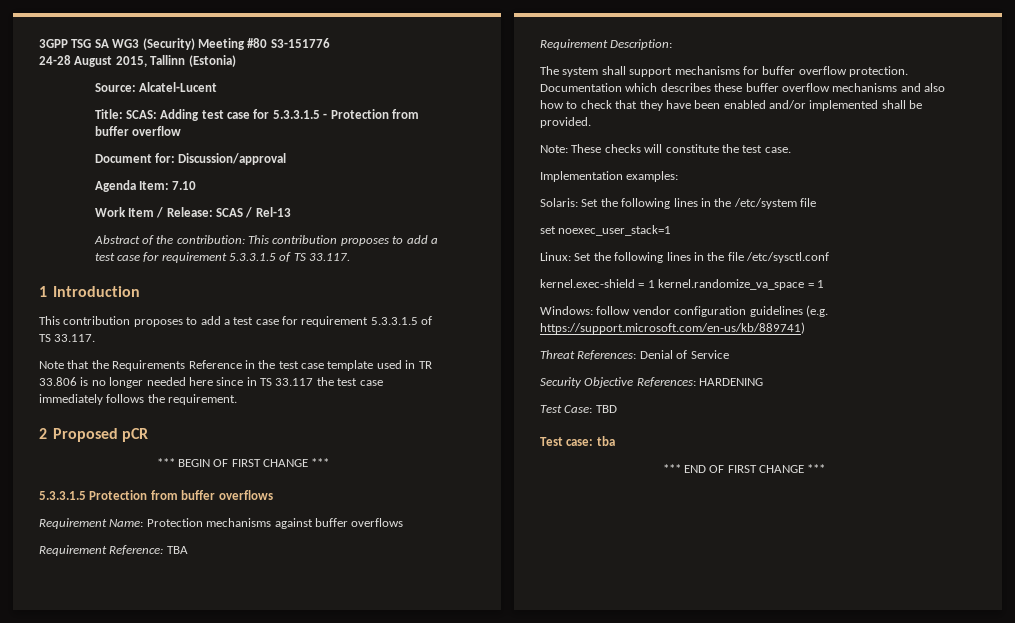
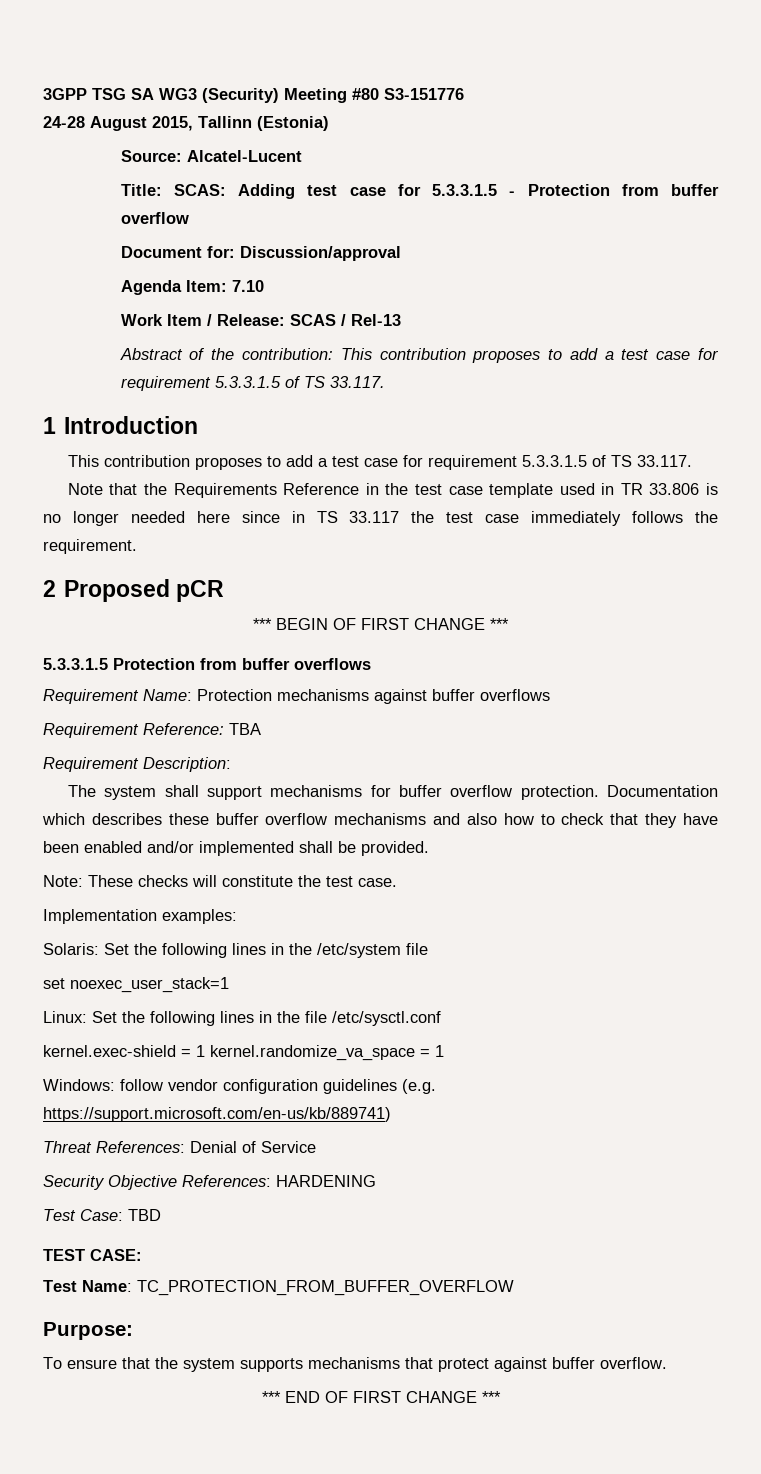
[540,436,615,446] // Test case: tba -> [43,1249,142,1261] [43,1280,514,1296] [43,1322,133,1340] [43,1357,667,1372] // TEST CASE: // Test Name: TC_PROTECTION_FROM_BUFFER_OVERFLOW // Purpose: // To ensure that the system supports mechanisms that protect against buffer overflow.

